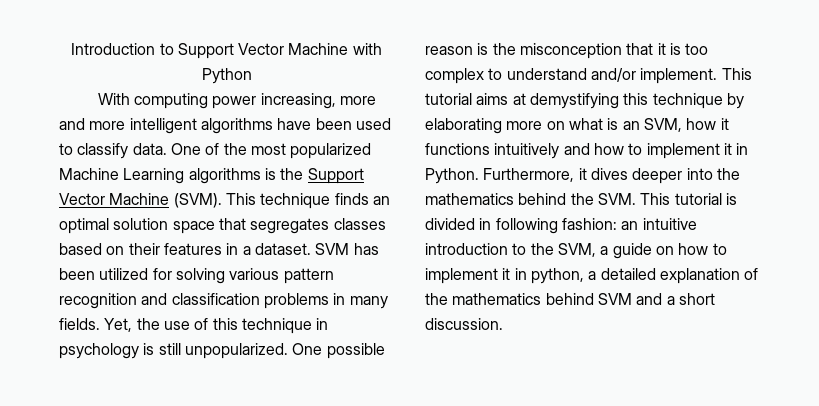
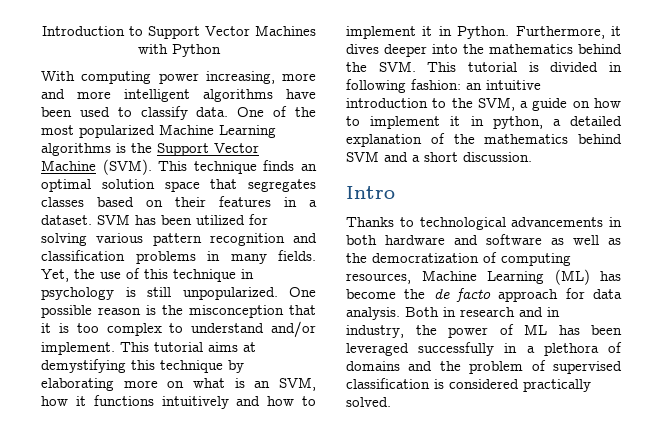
[288,43,349,55] Machine -> [254,25,316,36] Machines
(503, 324) none -> [346,186,395,199] [346,217,622,230] [346,234,621,245] [346,252,571,266] [346,269,621,285] [346,288,622,302] [346,307,560,320] [346,324,622,338] [346,342,622,356] [346,360,622,374] [346,378,591,392] [346,397,391,407] // Intro // Thanks to technological advancements in both hardware and software as well as the democratization of computing resources, Machine Learning (ML) has become the de facto approach for data analysis. Both in research and in industry, the power of ML has been leveraged successfully in a plethora of domains and the problem of supervised classification is considered practically solved.

